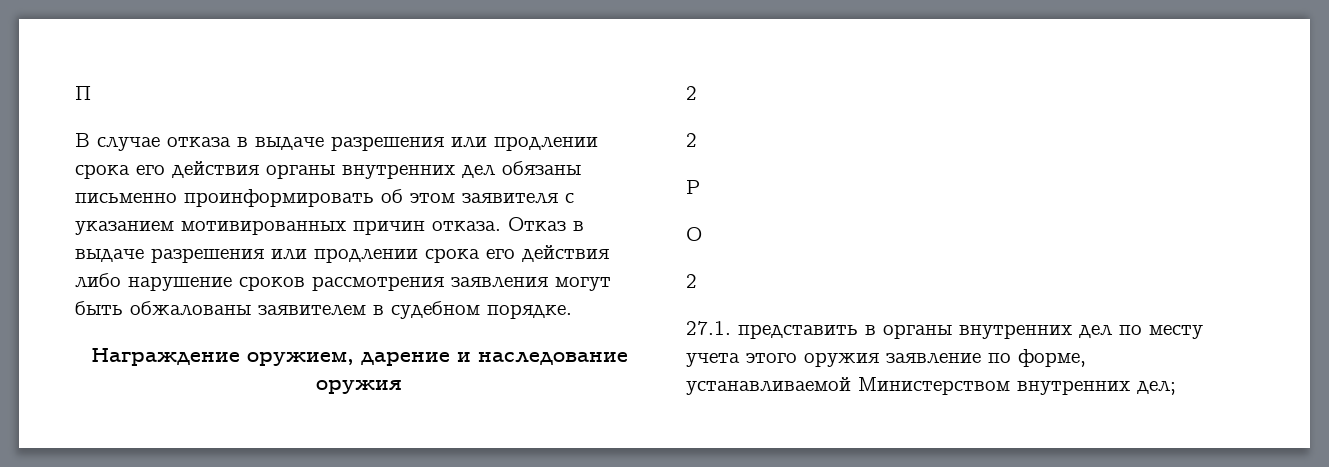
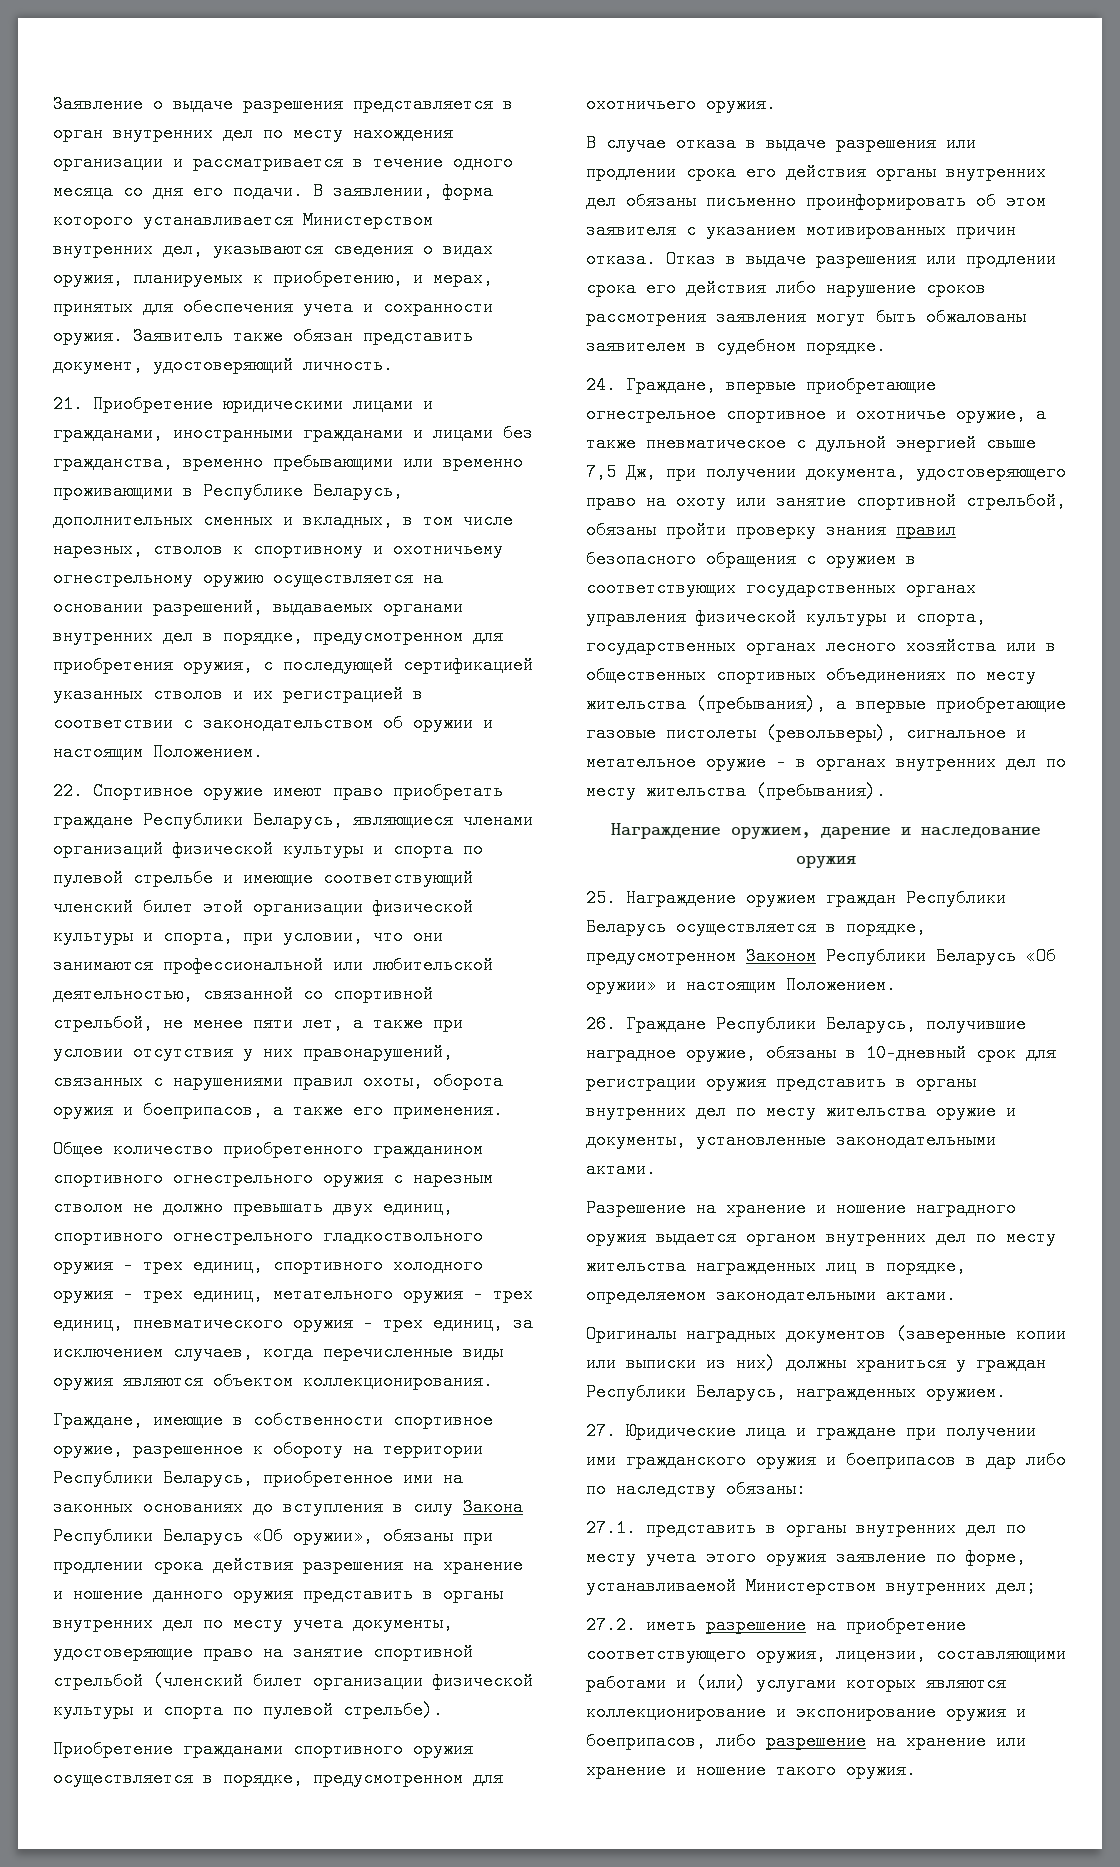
[75,86,91,100] П -> [53,97,513,113] [53,126,453,142] [53,155,513,171] [53,182,493,200] [53,213,433,229] [53,240,493,258] [53,269,493,287] [53,300,493,316] [53,327,473,345] [53,356,393,374] [53,395,433,413] [53,424,533,442] [53,453,523,471] [53,482,403,500] [53,511,513,529] [53,540,503,558] [53,571,443,587] [53,598,463,616] [53,627,503,645] [53,656,533,674] [53,687,423,703] [53,716,493,732] [53,743,263,761] [53,782,503,800] [53,811,533,829] [53,842,483,858] [53,871,473,887] [53,900,473,916] [53,927,443,945] [53,958,493,974] [53,985,433,1003] [53,1014,463,1032] [53,1043,453,1061] [53,1072,503,1090] [53,1101,503,1119] [53,1142,483,1158] [53,1171,493,1187] [53,1198,453,1216] [53,1229,483,1245] [53,1256,483,1274] [53,1285,533,1303] [53,1314,533,1332] [53,1343,503,1361] [53,1372,493,1390] [53,1411,493,1429] [53,1440,483,1458] [53,1469,463,1487] [53,1500,523,1516] [53,1527,493,1545] [53,1558,523,1574] [53,1587,503,1603] [53,1614,453,1632] [53,1645,473,1661] [53,1672,533,1690] [53,1701,443,1719] [53,1742,473,1758] [53,1769,503,1787] [586,95,776,113] Заявление о выдаче разрешения представляется в орган внутренних дел по месту нахождения организации и рассматривается в течение одного месяца со дня его подачи. В заявлении, форма которого устанавливается Министерством внутренних дел, указываются сведения о видах оружия, планируемых к приобретению, и мерах, принятых для обеспечения учета и сохранности оружия. Заявитель также обязан представить документ, удостоверяющий личность. // 21. Приобретение юридическими лицами и гражданами, иностранными гражданами и лицами без гражданства, временно пребывающими или временно проживающими в Республике Беларусь, дополнительных сменных и вкладных, в том числе нарезных, стволов к спортивному и охотничьему огнестрельному оружию осуществляется на основании разрешений, выдаваемых органами внутренних дел в порядке, предусмотренном для приобретения оружия, с последующей сертификацией указанных стволов и их регистрацией в соответствии с законодательством об оружии и настоящим Положением. // 22. Спортивное оружие имеют право приобретать граждане Республики Беларусь, являющиеся членами организаций физической культуры и спорта по пулевой стрельбе и имеющие соответствующий членский билет этой организации физической культуры и спорта, при условии, что они занимаются профессиональной или любительской деятельностью, связанной со спортивной стрельбой, не менее пяти лет, а также при условии отсутствия у них правонарушений, связанных с нарушениями правил охоты, оборота оружия и боеприпасов, а также его применения. // Общее количество приобретенного гражданином спортивного огнестрельного оружия с нарезным стволом не должно превышать двух единиц, спортивного огнестрельного гладкоствольного оружия – трех единиц, спортивного холодного оружия – трех единиц, метательного оружия – трех единиц, пневматического оружия – трех единиц, за исключением случаев, когда перечисленные виды оружия являются объектом коллекционирования. // Граждане, имеющие в собственности спортивное оружие, разрешенное к обороту на территории Республики Беларусь, приобретенное ими на законных основаниях до вступления в силу Закона Республики Беларусь «Об оружии», обязаны при продлении срока действия разрешения на хранение и ношение данного оружия представить в органы внутренних дел по месту учета документы, удостоверяющие право на занятие спортивной стрельбой (членский билет организации физической культуры и спорта по пулевой стрельбе). // Приобретение гражданами спортивного оружия осуществляется в порядке, предусмотренном для охотничьего оружия.
(572, 311) none -> [586,376,936,394] [586,405,1046,423] [586,436,1036,452] [586,463,1066,481] [586,492,1066,510] [586,523,956,539] [586,552,916,568] [586,581,976,597] [586,608,986,626] [586,639,1056,655] [586,668,1036,684] [586,695,1066,713] [586,724,1026,742] [586,755,1066,771] [586,782,886,800] // 24. Граждане, впервые приобретающие огнестрельное спортивное и охотничье оружие, а также пневматическое с дульной энергией свыше 7,5 Дж, при получении документа, удостоверяющего право на охоту или занятие спортивной стрельбой, обязаны пройти проверку знания правил безопасного обращения с оружием в соответствующих государственных органах управления физической культуры и спорта, государственных органах лесного хозяйства или в общественных спортивных объединениях по месту жительства (пребывания), а впервые приобретающие газовые пистолеты (револьверы), сигнальное и метательное оружие – в органах внутренних дел по месту жительства (пребывания).
[686,86,697,100] [686,133,697,147] [686,180,700,194] [686,227,702,241] [686,274,697,288] 2 // 2 // Р // О // 2 -> [586,889,1006,907] [586,918,926,936] [586,949,1056,965] [586,976,896,994] [586,1015,1026,1033] [586,1044,1056,1062] [586,1075,976,1091] [586,1104,1016,1120] [586,1131,996,1149] [586,1160,656,1178] [586,1201,1016,1217] [586,1230,1056,1246] [586,1257,966,1275] [586,1286,956,1304] [586,1325,1066,1343] [586,1354,1046,1372] [586,1383,1006,1401] [586,1422,1036,1440] [586,1453,1066,1469] [586,1480,806,1498] 25. Награждение оружием граждан Республики Беларусь осуществляется в порядке, предусмотренном Законом Республики Беларусь «Об оружии» и настоящим Положением. // 26. Граждане Республики Беларусь, получившие наградное оружие, обязаны в 10-дневный срок для регистрации оружия представить в органы внутренних дел по месту жительства оружие и документы, установленные законодательными актами. // Разрешение на хранение и ношение наградного оружия выдается органом внутренних дел по месту жительства награжденных лиц в порядке, определяемом законодательными актами. // Оригиналы наградных документов (заверенные копии или выписки из них) должны храниться у граждан Республики Беларусь, награжденных оружием. // 27. Юридические лица и граждане при получении ими гражданского оружия и боеприпасов в дар либо по наследству обязаны:
(1176, 388) none -> [586,1616,966,1634] [586,1645,1066,1663] [586,1674,1006,1692] [586,1705,1026,1721] [586,1732,1026,1750] [586,1761,916,1779] // 27.2. иметь разрешение на приобретение соответствующего оружия, лицензии, составляющими работами и (или) услугами которых являются коллекционирование и экспонирование оружия и боеприпасов, либо разрешение на хранение или хранение и ношение такого оружия.

